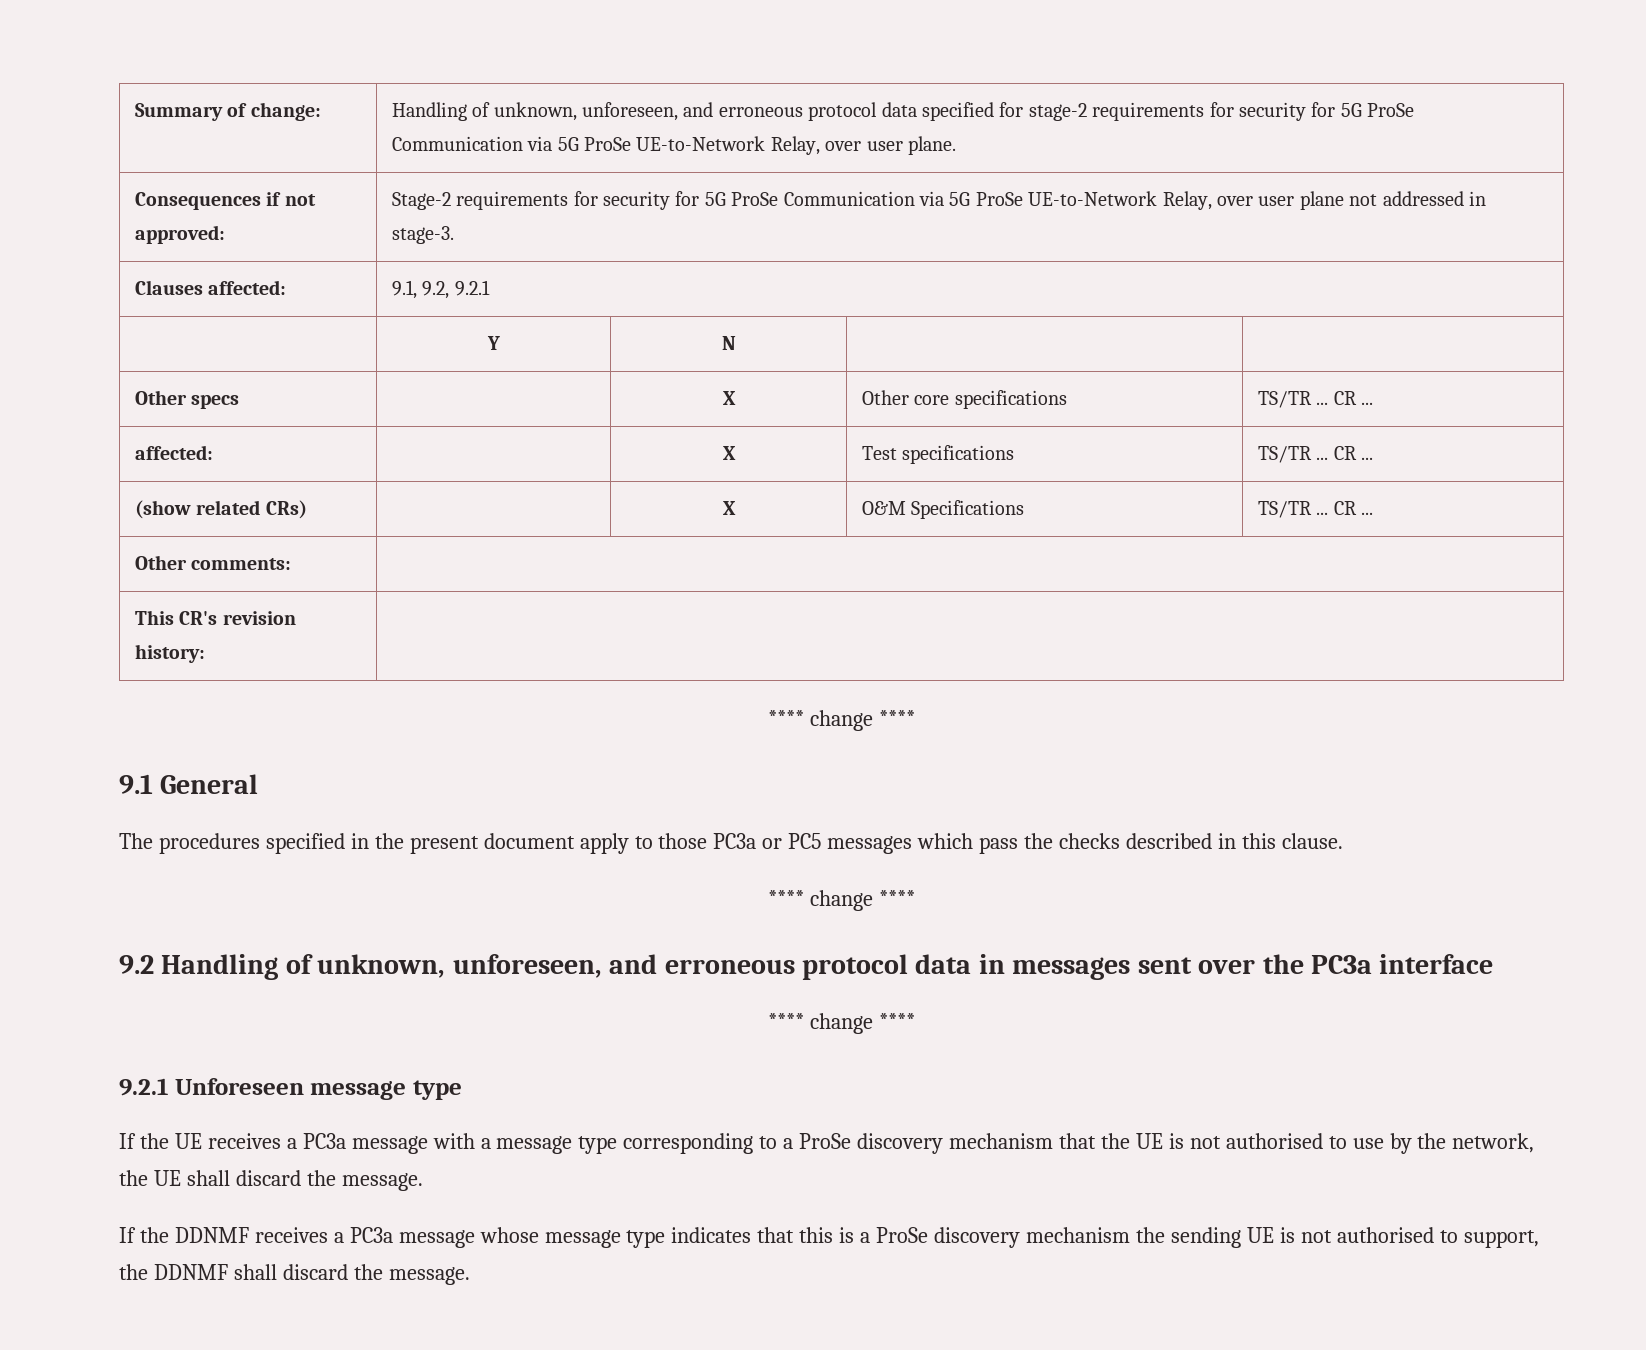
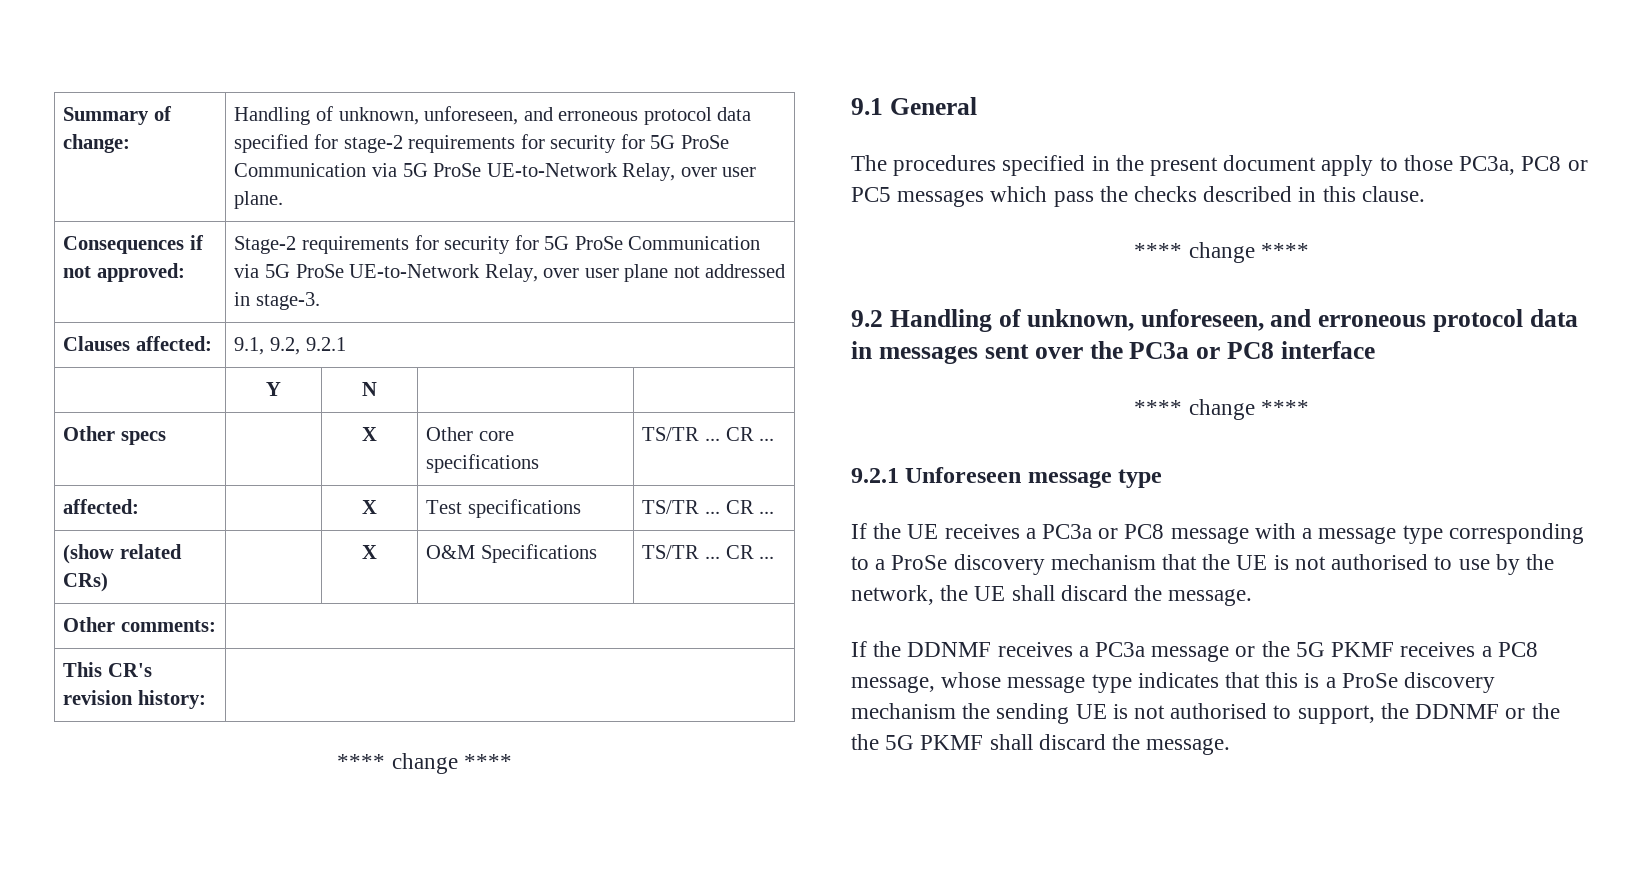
[713,833,757,849] PC3a -> [1459,156,1562,175] PC3a, PC8
(1372, 964) none -> [1196,342,1275,359] or PC8
(346, 1141) none -> [1098,524,1165,539] or PC8
(475, 1239) none -> [1235,641,1538,657] [851,676,935,693] or the 5G PKMF receives a PC8 message,
(228, 1272) none -> [1505,703,1560,719] [851,734,984,750] or the the 5G PKMF

